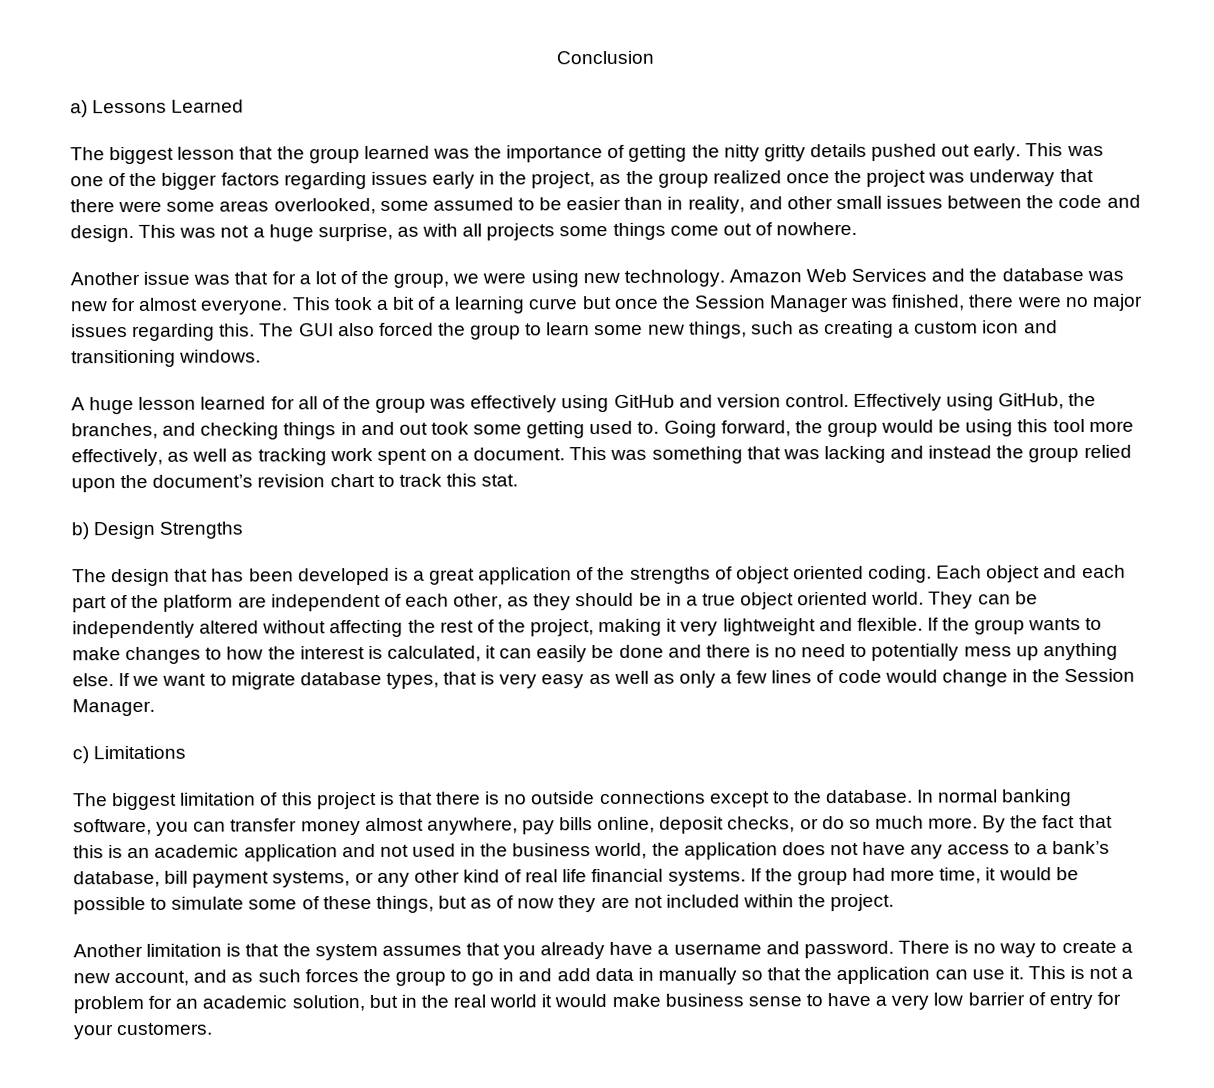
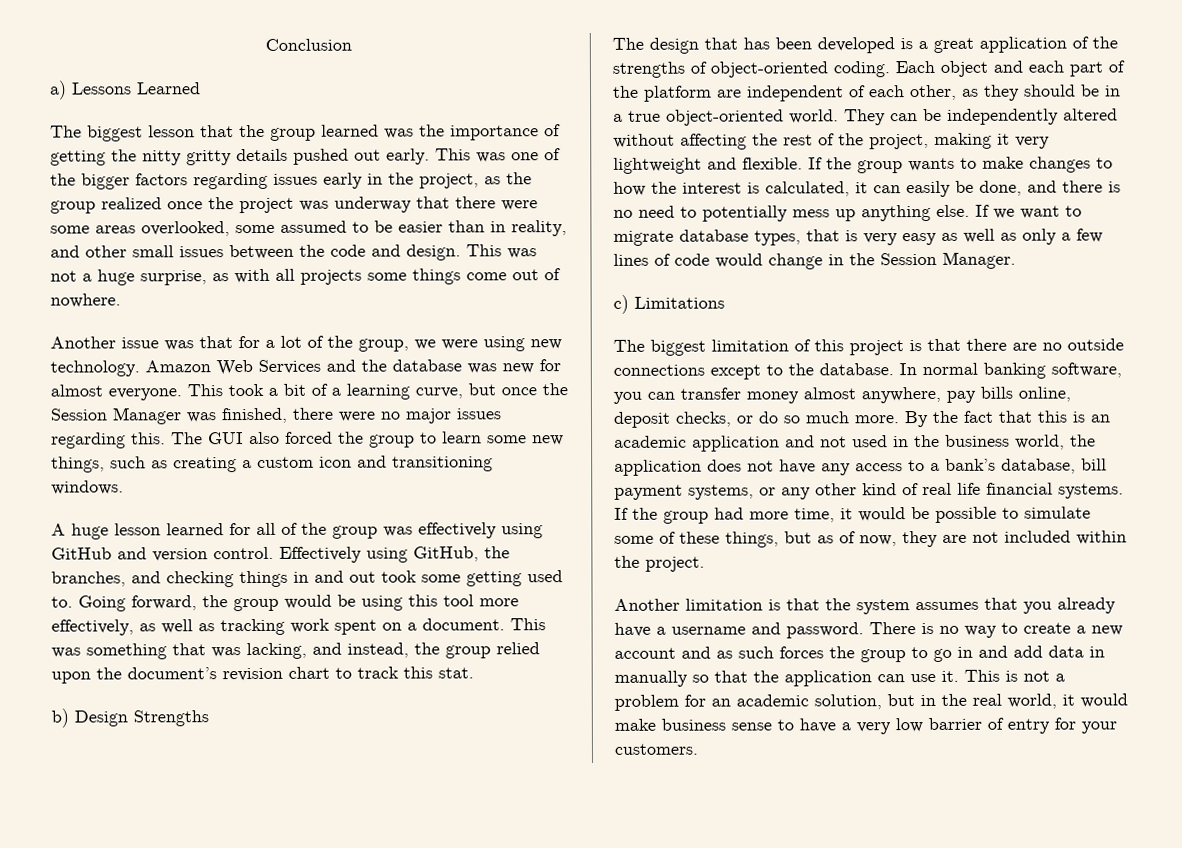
[528,298,579,310] curve -> [415,387,463,399] curve,
[823,445,993,464] lacking and instead -> [246,642,409,660] lacking, and instead,
[735,565,864,584] object oriented -> [710,61,828,78] object-oriented
[740,591,869,610] object oriented -> [666,109,784,126] object-oriented
[618,644,664,658] done -> [979,180,1022,196] done,
[485,791,501,805] is -> [1012,342,1037,351] are
[517,898,555,909] now -> [859,535,897,547] now,
[114,970,190,987] account, -> [614,647,676,659] account
[489,994,538,1008] world -> [1007,693,1057,709] world,

